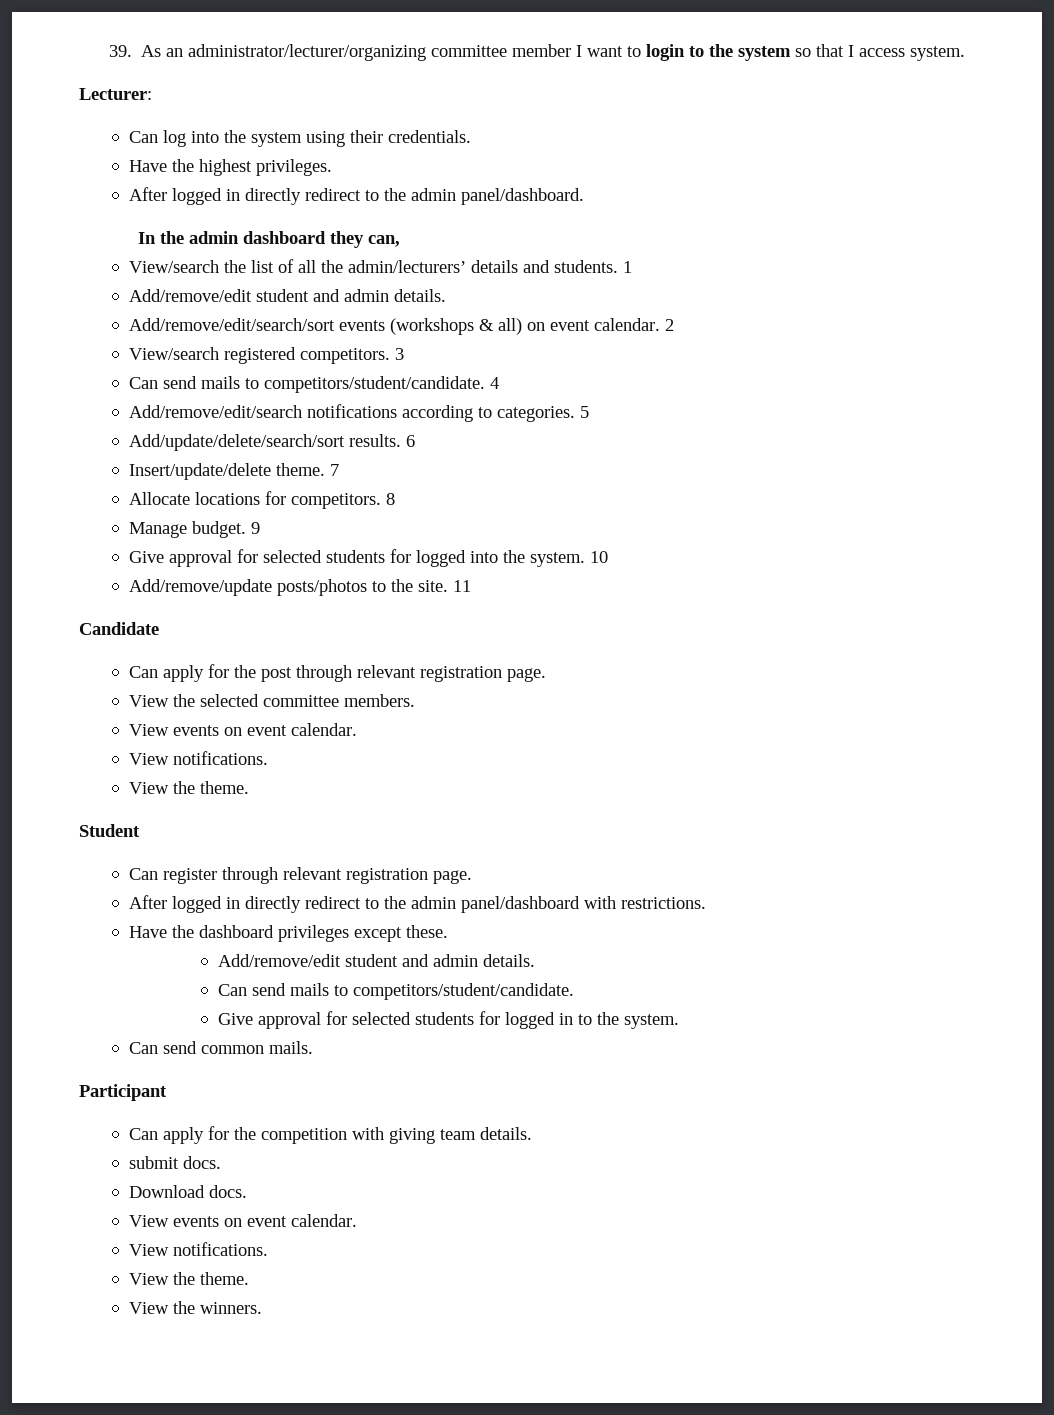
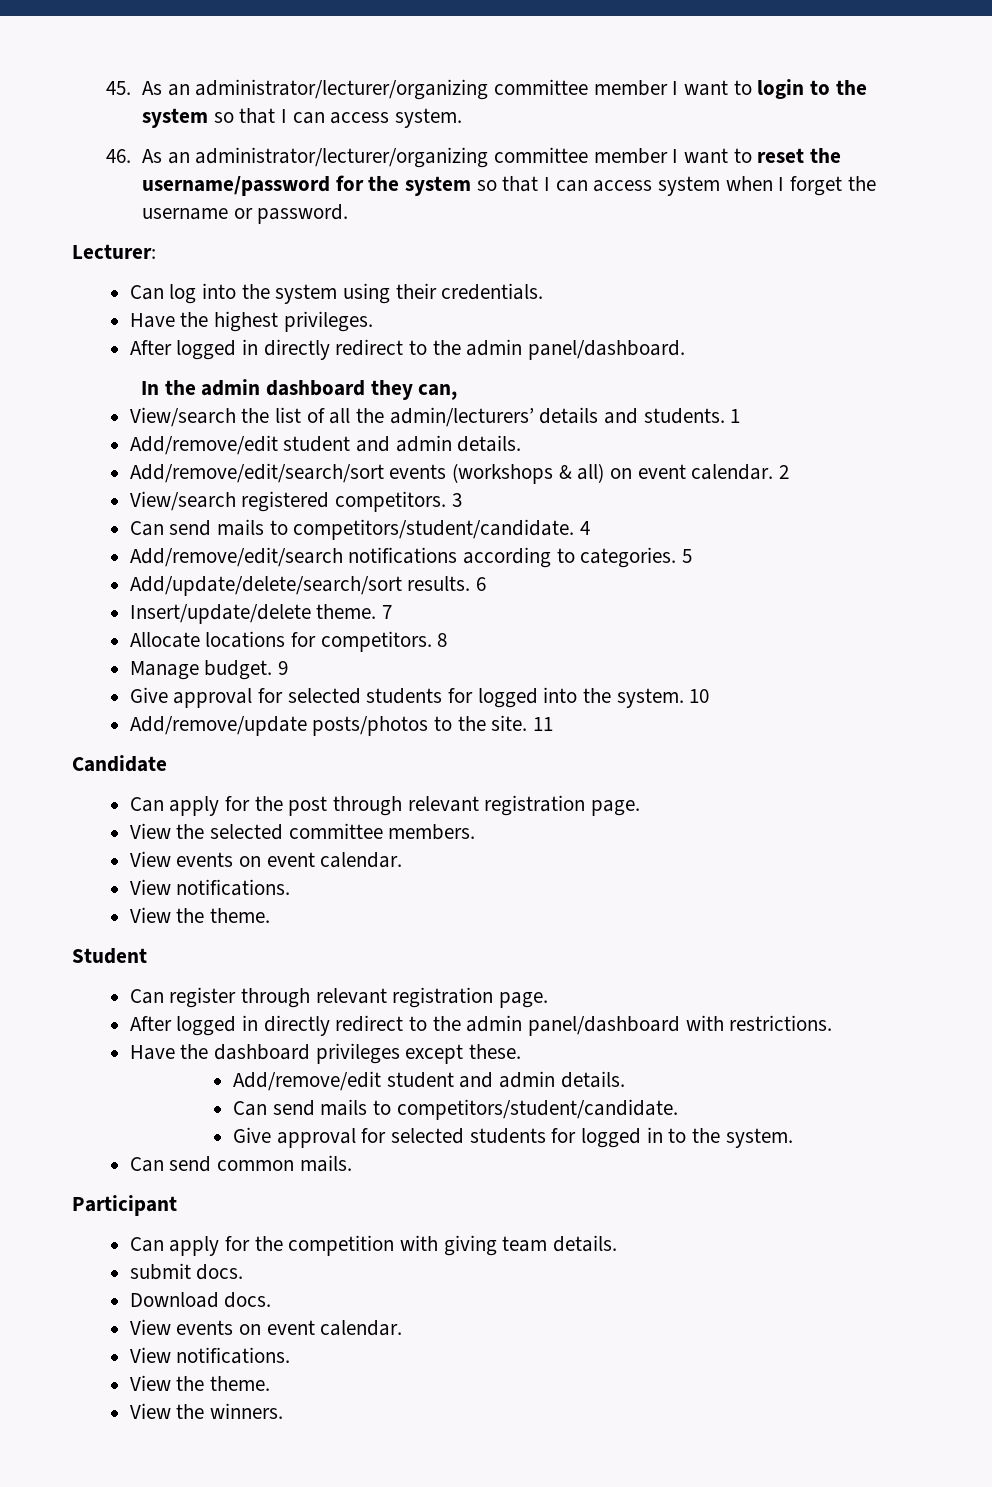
[108,45,132,57] 39. -> [106,81,132,95] 45.
(854, 51) none -> [292,112,325,124] can
(965, 53) none -> [106,147,842,168] [141,175,876,196] [141,204,349,224] // 46. As an administrator/lecturer/organizing committee member I want to reset the username/password for the system so that I can access system when I forget the username or password.

